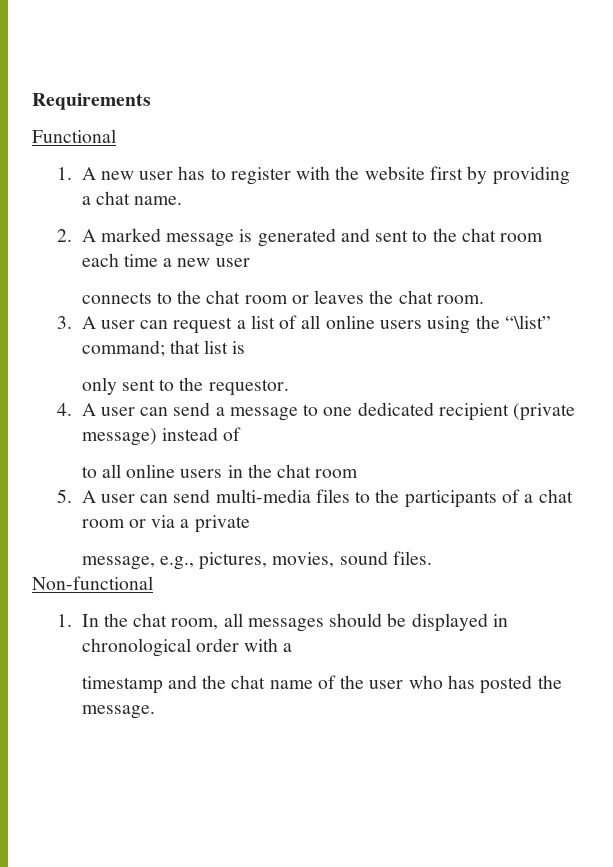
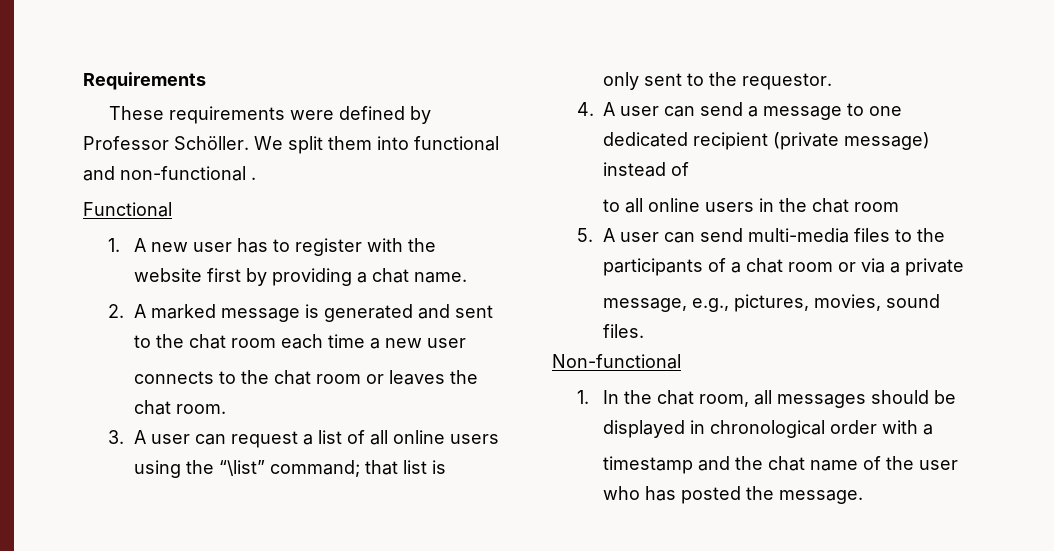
(151, 101) none -> [108,106,431,124] [83,136,499,154] [83,166,256,181] // These requirements were defined by Professor Schöller. We split them into functional and non-functional .

